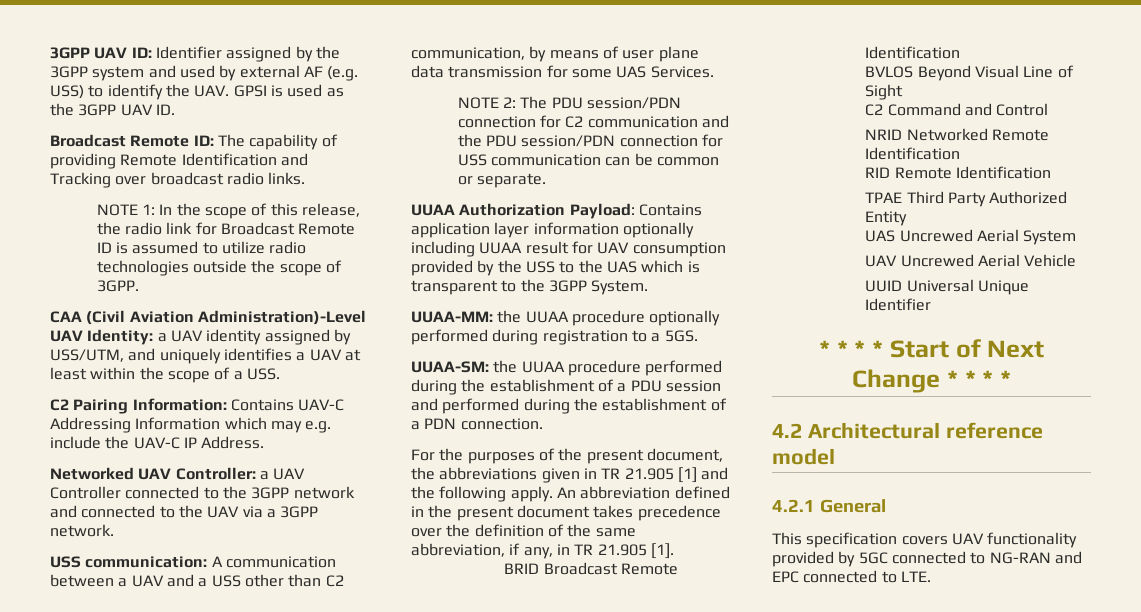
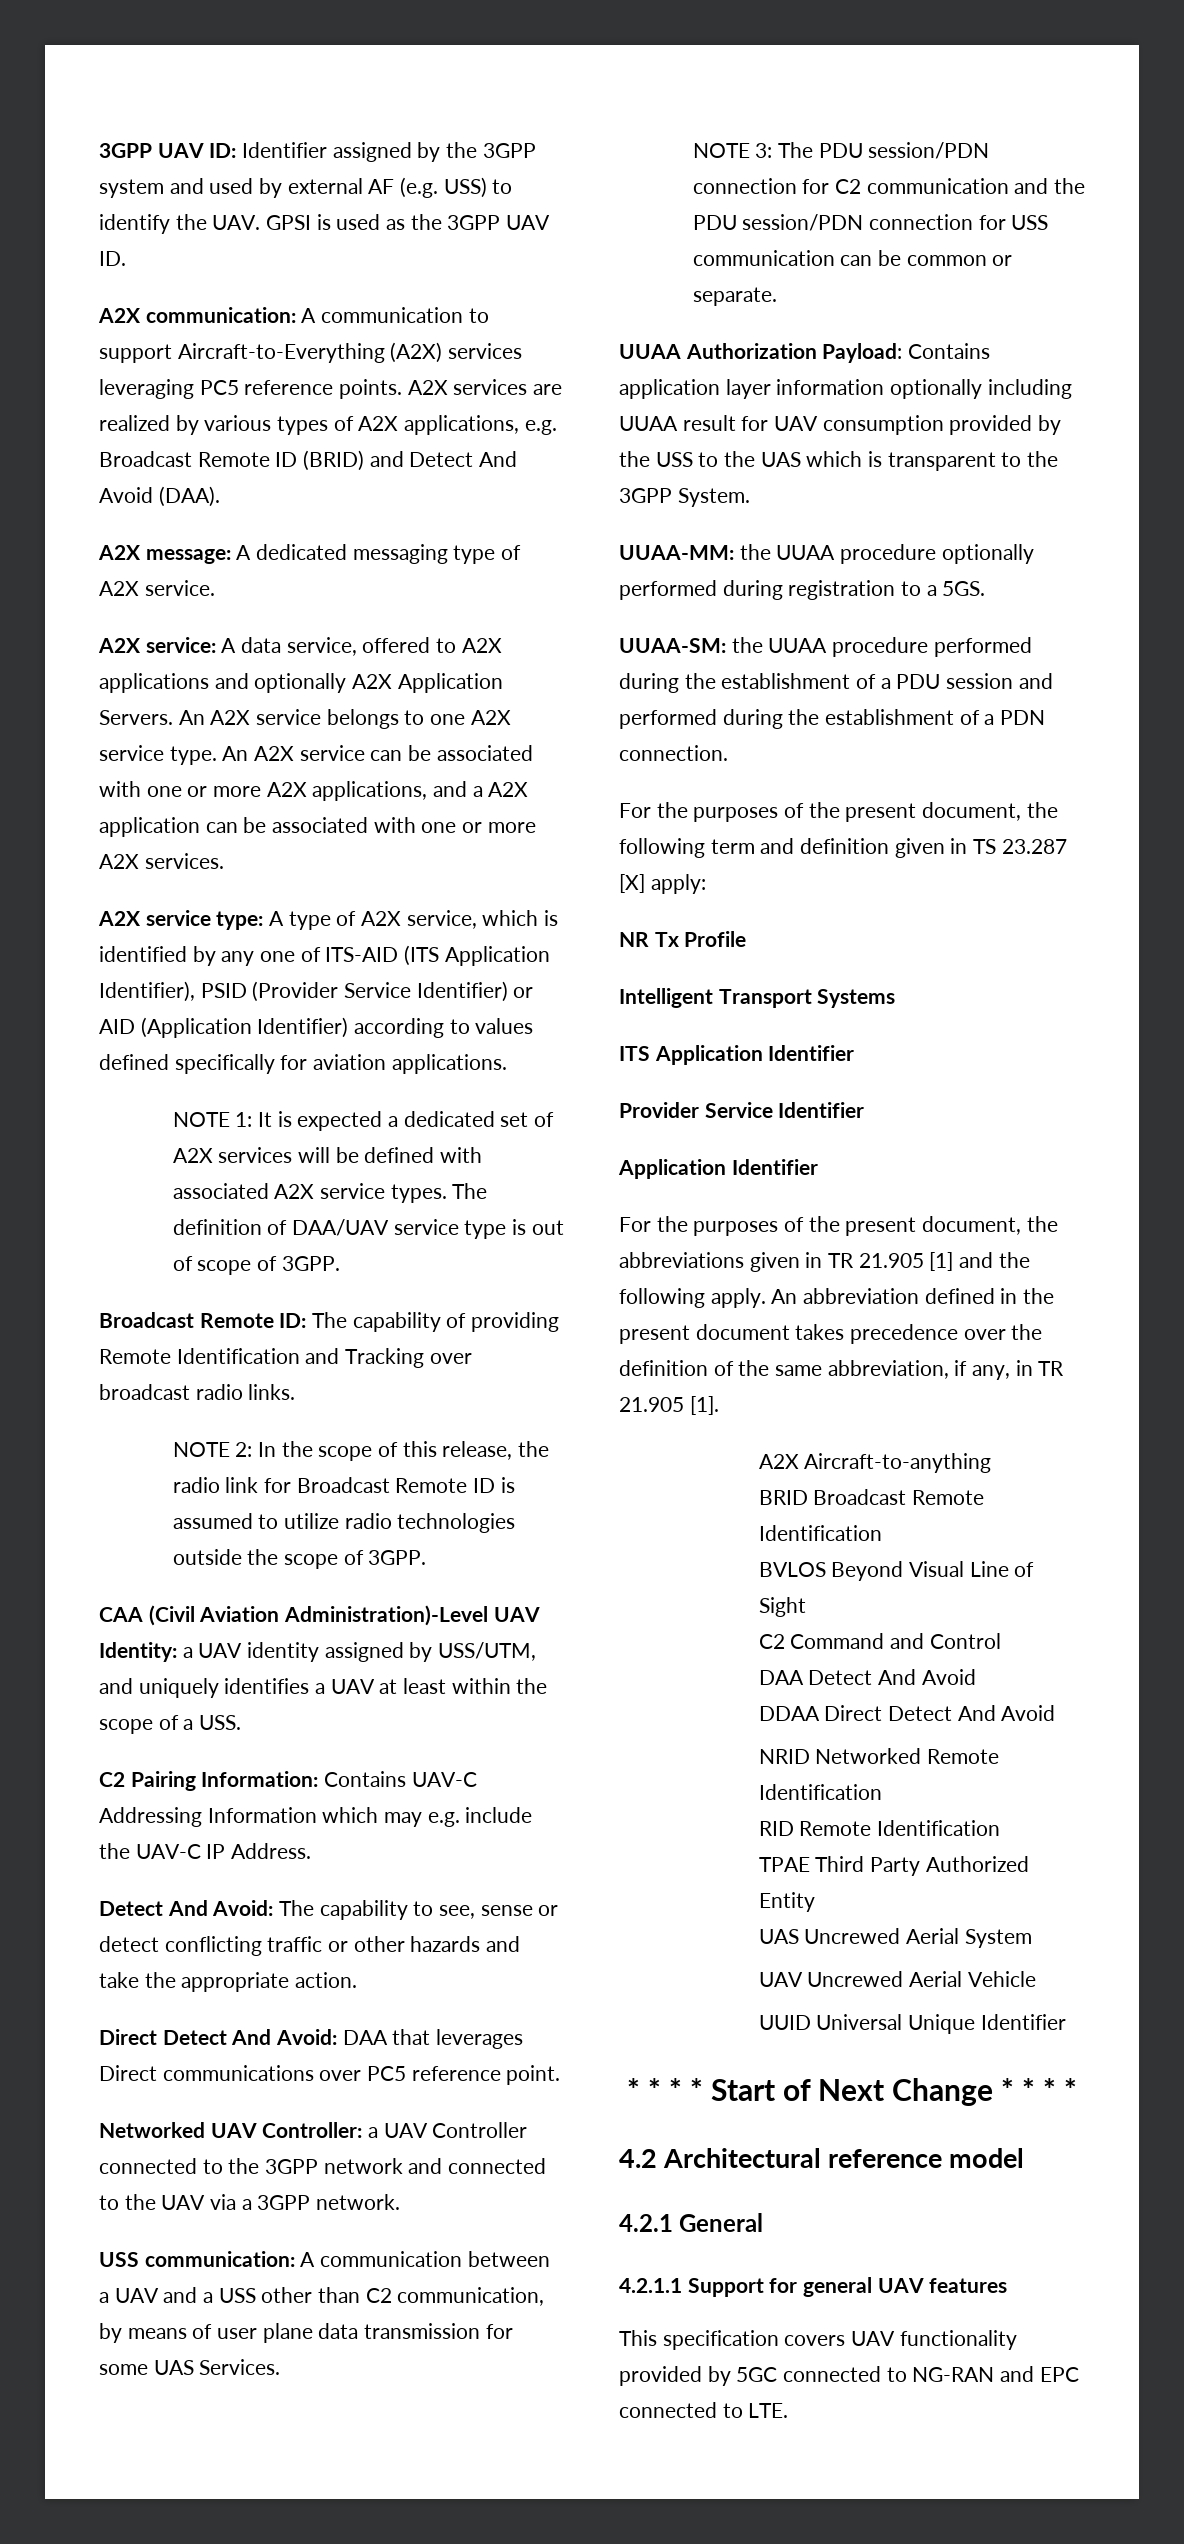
(175, 109) none -> [98,307,489,323] [99,342,523,363] [99,379,563,399] [99,415,557,435] [99,450,518,471] [99,486,220,507] [98,544,522,564] [99,580,215,596] [98,637,502,656] [99,673,503,693] [99,709,511,729] [99,745,533,765] [99,781,529,801] [99,817,536,837] [99,853,224,869] [98,910,559,930] [99,945,550,966] [99,981,534,1002] [99,1017,534,1038] [99,1054,507,1074] [172,1111,554,1131] [172,1147,482,1163] [172,1183,488,1203] [172,1219,564,1239] [172,1256,340,1275] // A2X communication: A communication to support Aircraft-to-Everything (A2X) services leveraging PC5 reference points. A2X services are realized by various types of A2X applications, e.g. Broadcast Remote ID (BRID) and Detect And Avoid (DAA). // A2X message: A dedicated messaging type of A2X service. // A2X service: A data service, offered to A2X applications and optionally A2X Application Servers. An A2X service belongs to one A2X service type. An A2X service can be associated with one or more A2X applications, and a A2X application can be associated with one or more A2X services. // A2X service type: A type of A2X service, which is identified by any one of ITS-AID (ITS Application Identifier), PSID (Provider Service Identifier) or AID (Application Identifier) according to values defined specifically for aviation applications. // NOTE 1: It is expected a dedicated set of A2X services will be defined with associated A2X service types. The definition of DAA/UAV service type is out of scope of 3GPP.
[141,204,155,215] 1: -> [235,1442,253,1457] 2:
(265, 442) none -> [99,1900,559,1920] [99,1936,521,1956] [99,1972,358,1992] [99,2029,524,2049] [99,2065,561,2085] // Detect And Avoid: The capability to see, sense or detect conflicting traffic or other hazards and take the appropriate action. // Direct Detect And Avoid: DAA that leverages Direct communications over PC5 reference point.
[502,97,516,108] 2: -> [755,143,773,158] 3:
(543, 424) none -> [619,802,1058,822] [619,838,1067,858] [619,874,706,894] [619,931,747,947] [619,988,896,1008] [619,1045,855,1065] [619,1102,865,1118] [618,1159,818,1179] // For the purposes of the present document, the following term and definition given in TS 23.287 [X] apply: // NR Tx Profile // Intelligent Transport Systems // ITS Application Identifier // Provider Service Identifier // Application Identifier
(674, 551) none -> [758,1453,992,1473] // A2X Aircraft-to-anything
(1049, 109) none -> [758,1669,976,1685] [758,1705,1056,1721] // DAA Detect And Avoid // DDAA Direct Detect And Avoid
(886, 506) none -> [619,2277,1008,2297] // 4.2.1.1 Support for general UAV features

